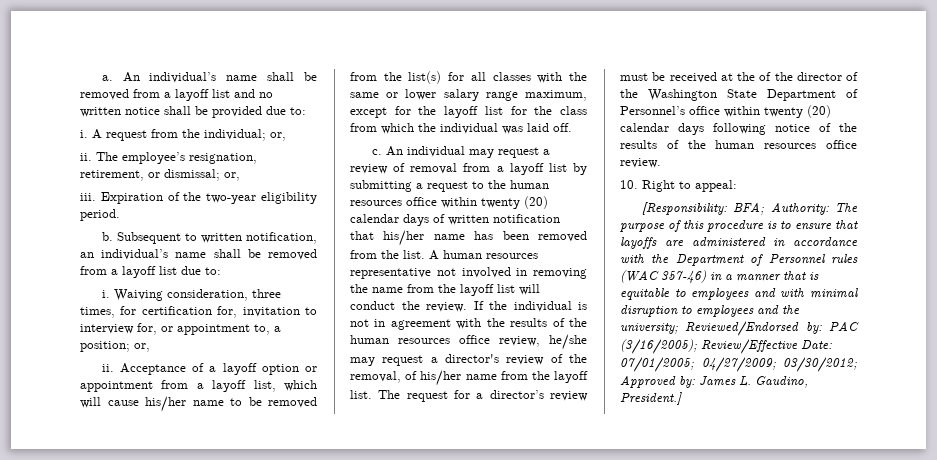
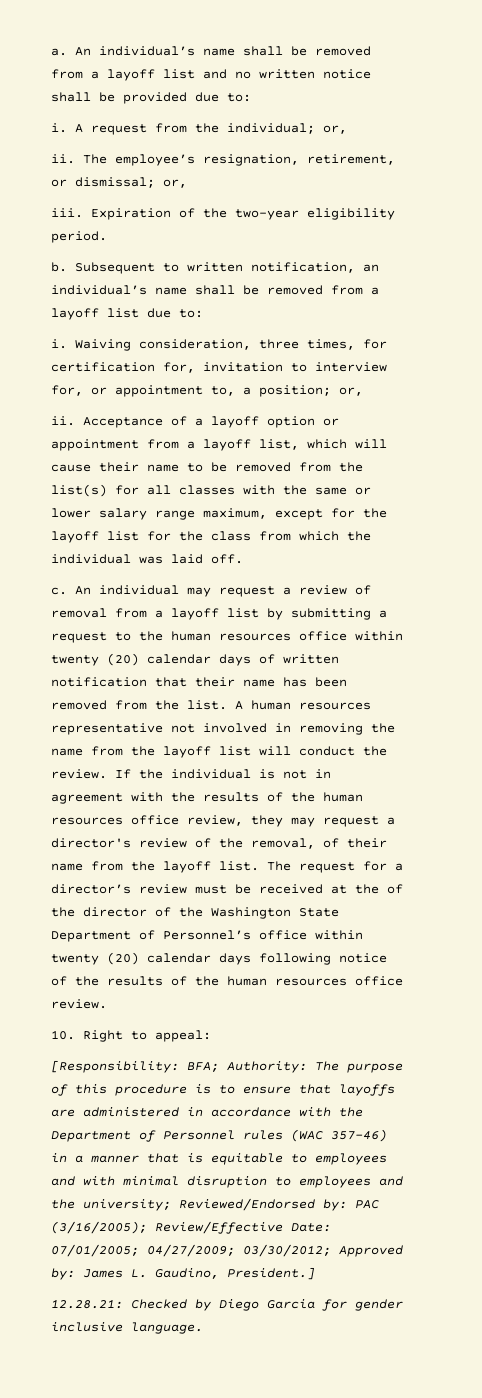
[145,396,186,412] his/her -> [99,462,139,472] their
[383,230,425,246] his/her -> [195,677,235,687] their
[549,334,587,350] he/she -> [251,815,283,827] they
[420,370,462,386] his/her -> [347,838,387,848] their
(682, 398) none -> [51,1299,403,1311] [51,1322,203,1334] // 12.28.21: Checked by Diego Garcia for gender inclusive language.

